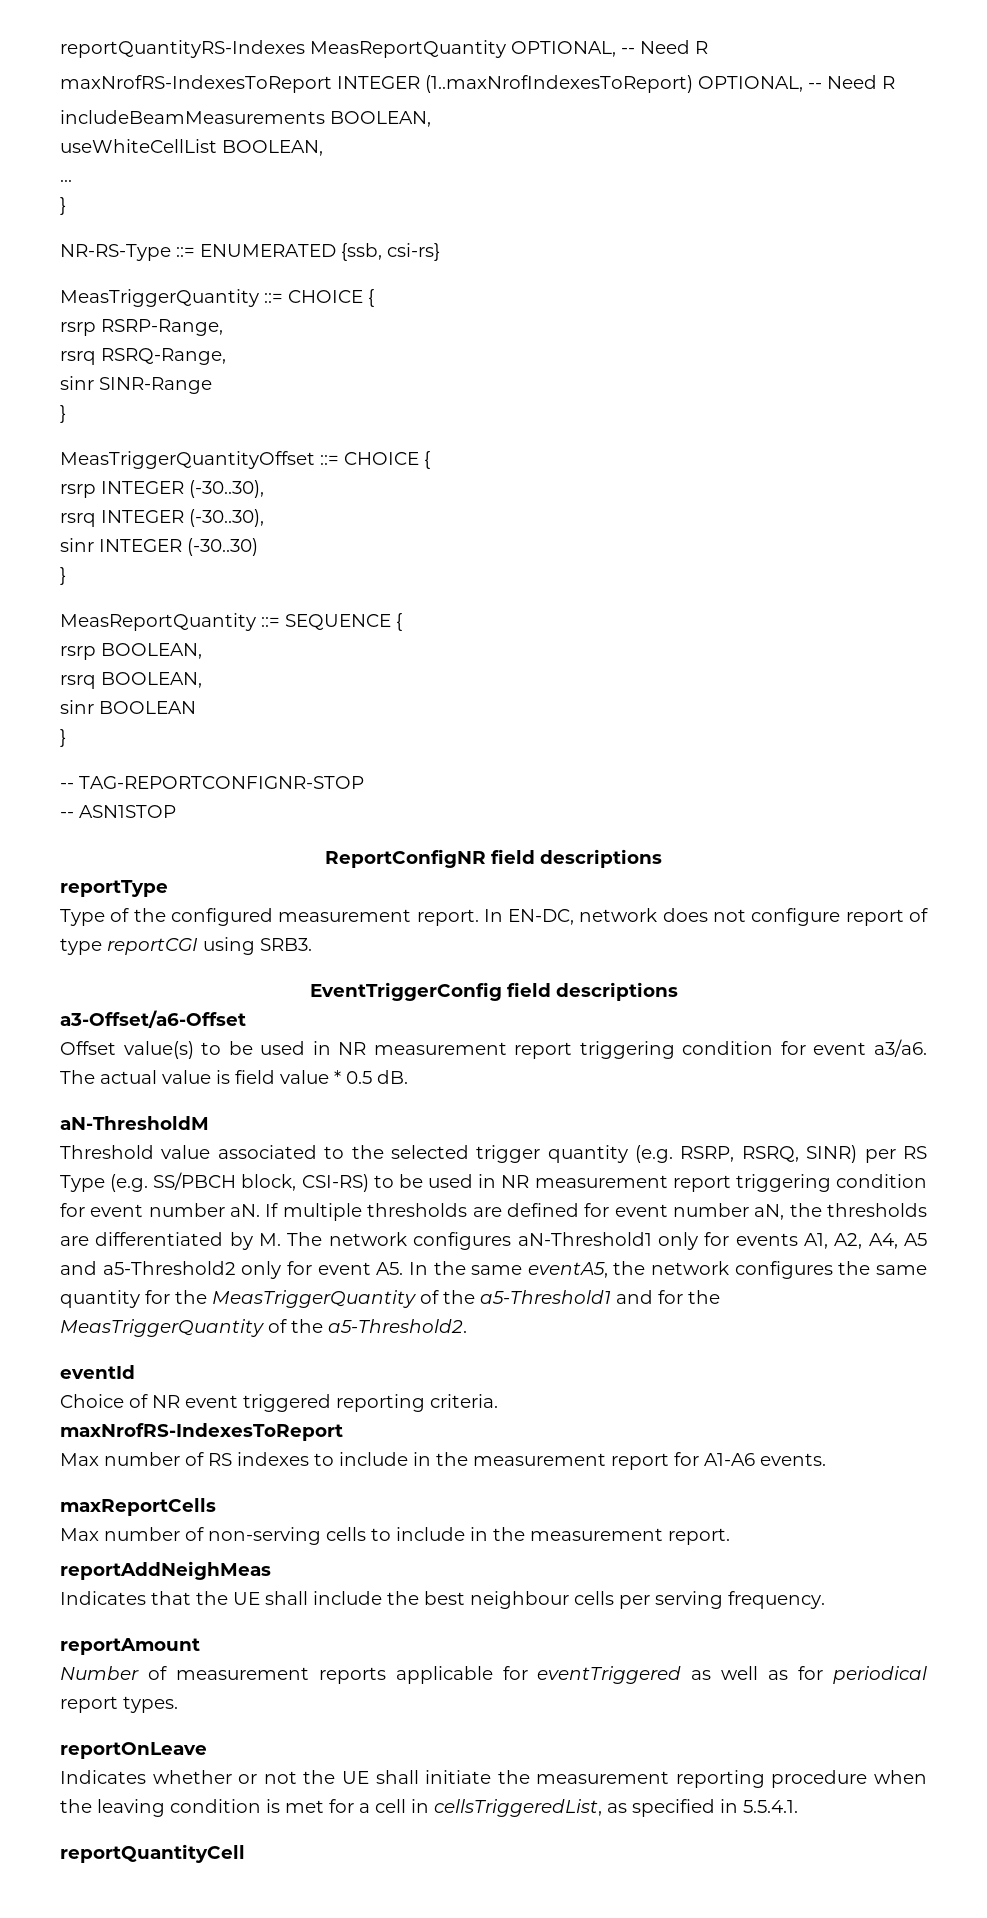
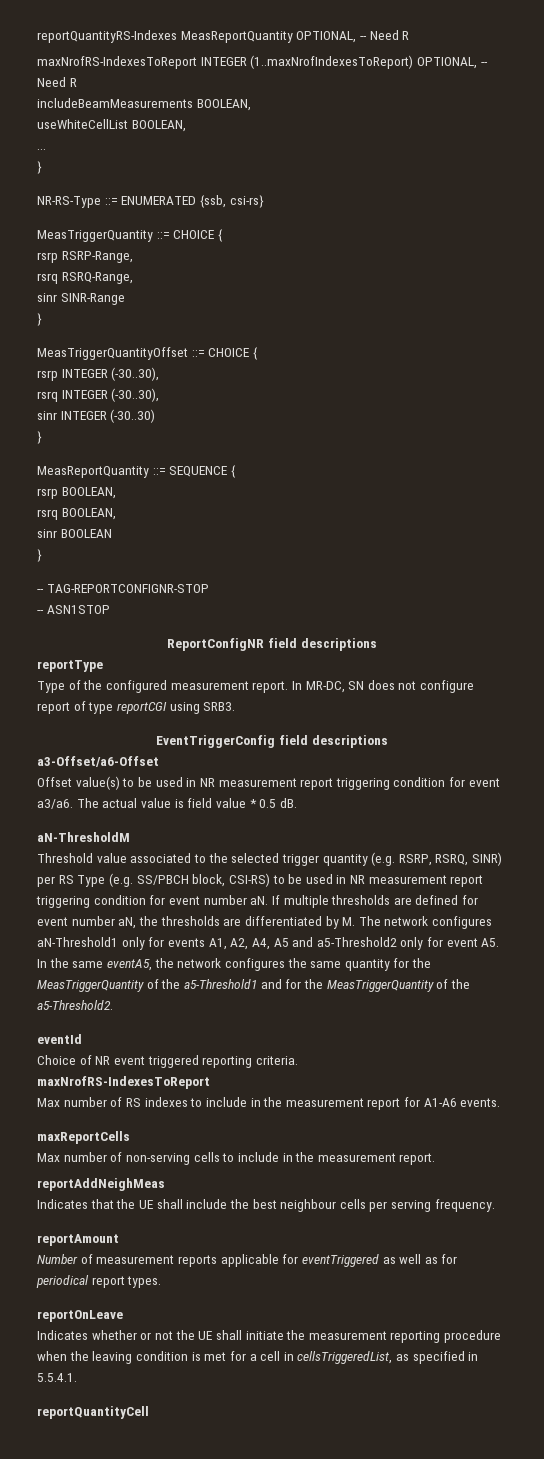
[508,908,658,925] EN-DC, network -> [305,681,365,693] MR-DC, SN

